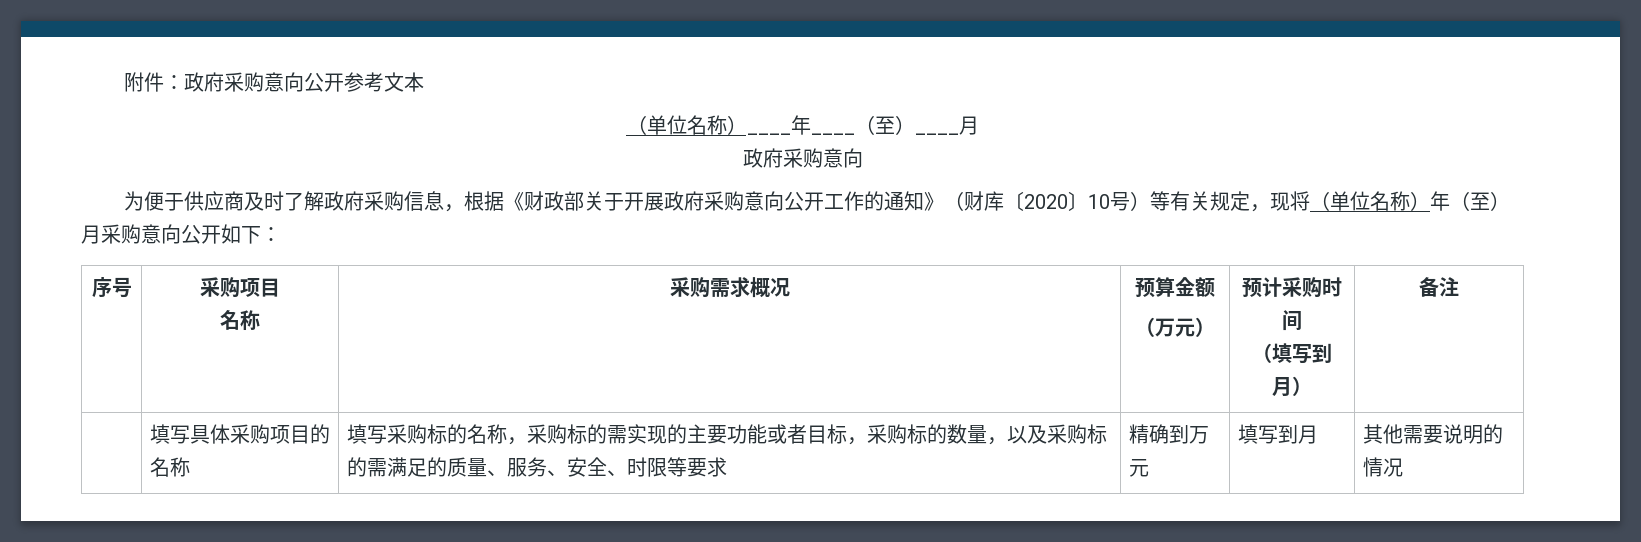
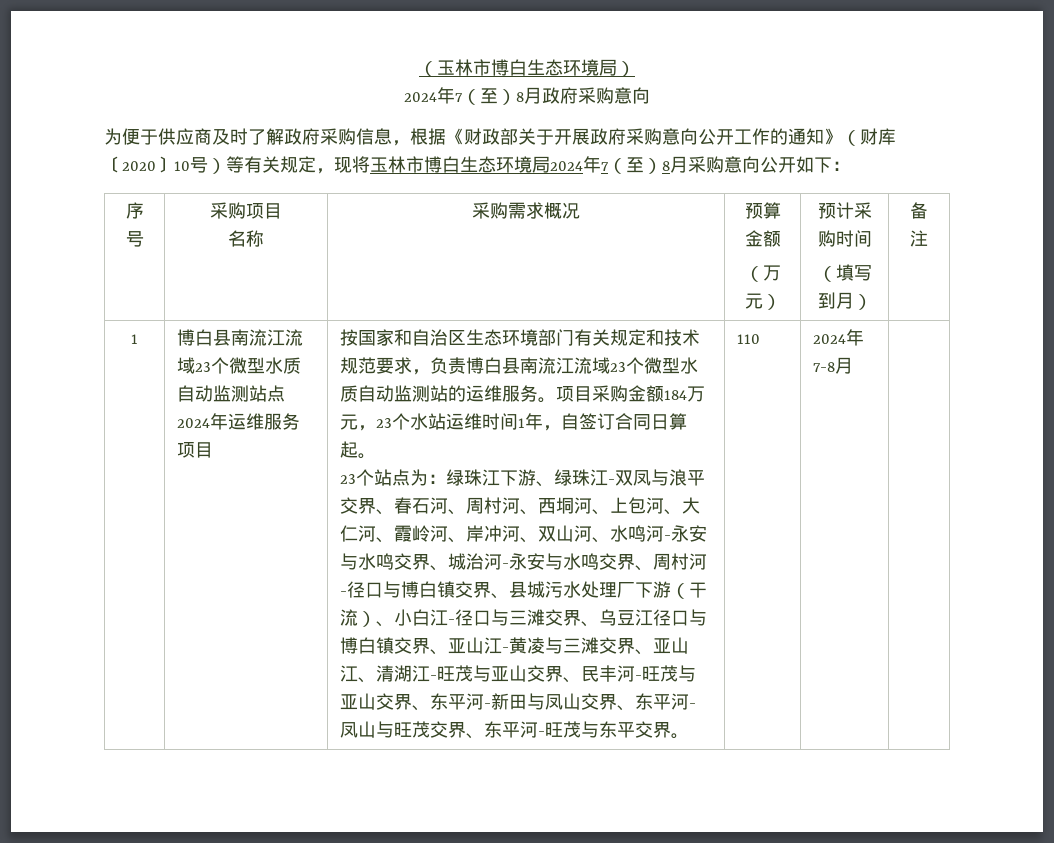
[123,72,424,92] [626,115,979,135] 附件：政府采购意向公开参考文本 // （单位名称）____年____（至）____月 // -> [419,59,635,77] [404,87,542,105] （玉林市博白生态环境局） // 2024年7（至）8月
[1309,191,1510,211] （单位名称）年（至） -> [370,156,670,174] 玉林市博白生态环境局2024年7（至）8
[149,424,330,444] [149,457,190,477] [346,424,1107,445] [346,457,727,477] [1128,424,1209,444] [1128,459,1149,477] [1237,424,1318,444] [1362,424,1503,444] [1362,457,1403,477] | 填写具体采购项目的名称 | 填写采购标的名称，采购标的需实现的主要功能或者目标，采购标的数量，以及采购标的需满足的质量、服务、安全、时限等要求 | 精确到万元 | 填写到月 | 其他需要说明的情况 -> [131,334,138,344] [177,329,304,346] [177,357,302,374] [177,385,286,402] [177,413,301,430] [177,442,214,458] [340,329,701,346] [340,357,699,375] [340,385,706,403] [340,413,688,431] [340,441,377,459] [340,469,706,487] [340,497,701,515] [340,525,708,543] [340,553,708,571] [340,581,708,599] [340,609,708,627] [340,637,690,655] [340,665,697,683] [340,693,697,711] [340,721,690,739] [737,334,761,344] [813,329,865,346] [813,357,854,374] 1 | 博白县南流江流域23个微型水质自动监测站点2024年运维服务项目 | 按国家和自治区生态环境部门有关规定和技术规范要求，负责博白县南流江流域23个微型水质自动监测站的运维服务。项目采购金额184万元，23个水站运维时间1年，自签订合同日算起。 // 23个站点为：绿珠江下游、绿珠江-双凤与浪平交界、春石河、周村河、西垌河、上包河、大仁河、霞岭河、岸冲河、双山河、水鸣河-永安与水鸣交界、城治河-永安与水鸣交界、周村河-径口与博白镇交界、县城污水处理厂下游（干流）、小白江-径口与三滩交界、乌豆江径口与博白镇交界、亚山江-黄凌与三滩交界、亚山江、清湖江-旺茂与亚山交界、民丰河-旺茂与亚山交界、东平河-新田与凤山交界、东平河-凤山与旺茂交界、东平河-旺茂与东平交界。 | 110 | 2024年7-8月 |

